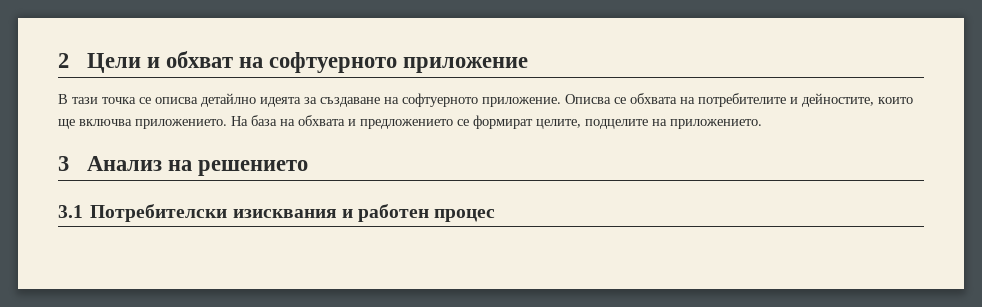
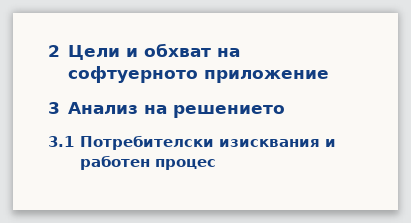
[58,93,913,107] [58,115,762,129] // В тази точка се описва детайлно идеята за създаване на софтуерното приложение. Описва се обхвата на потребителите и дейностите, които ще включва приложението. На база на обхвата и предложението се формират целите, подцелите на приложението. -> (329, 76) none

